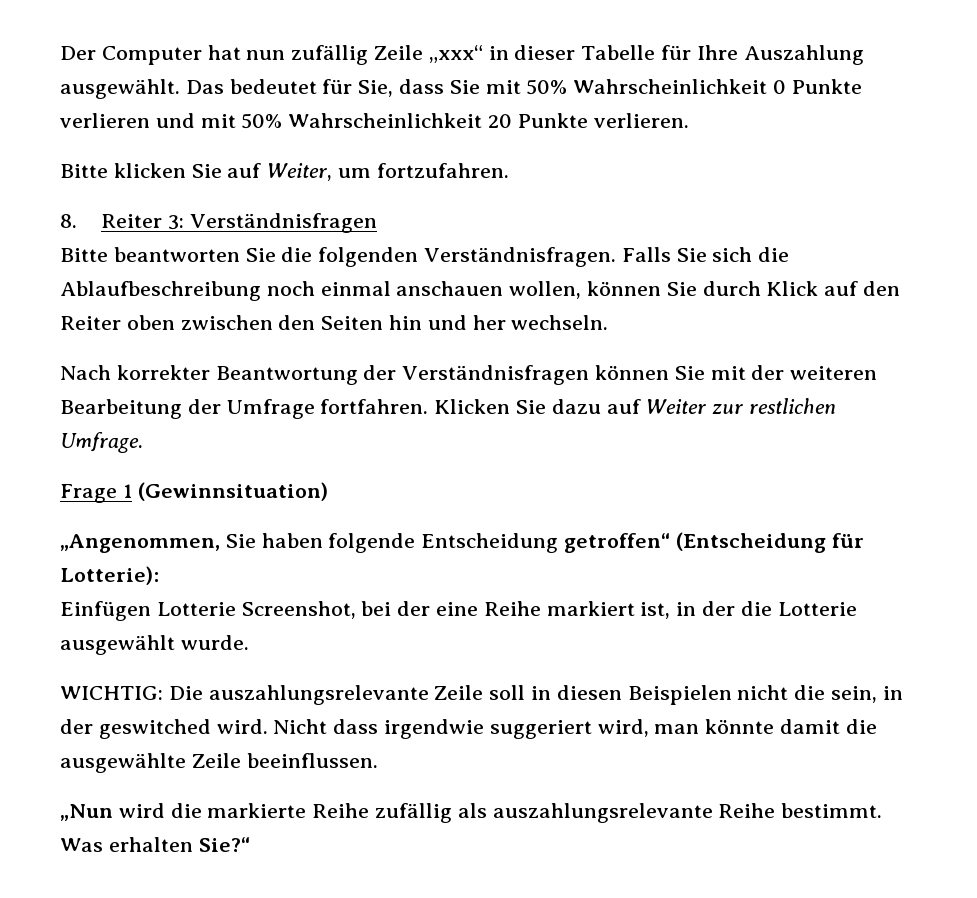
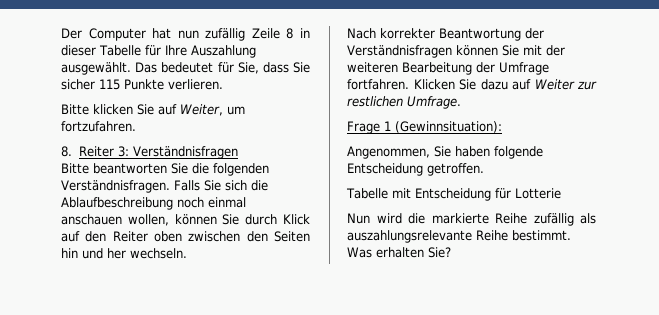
[428,45,483,63] „xxx“ -> [286,28,294,39] 8
[485,79,862,95] [60,113,513,129] mit 50% Wahrscheinlichkeit 0 Punkte verlieren und mit 50% Wahrscheinlichkeit 20 -> [61,79,120,90] sicher 115
[137,482,328,501] [60,534,220,553] (Gewinnsituation) // „Angenommen, -> [395,121,502,133] [347,146,430,159] (Gewinnsituation): // Angenommen,
[564,532,864,553] [60,566,159,585] [60,601,857,621] [60,635,249,655] [60,685,903,705] [60,719,877,739] [60,753,378,773] [60,804,113,821] getroffen“ (Entscheidung für Lotterie): // Einfügen Lotterie Screenshot, bei der eine Reihe markiert ist, in der die Lotterie ausgewählt wurde. // WICHTIG: Die auszahlungsrelevante Zeile soll in diesen Beispielen nicht die sein, in der geswitched wird. Nicht dass irgendwie suggeriert wird, man könnte damit die ausgewählte Zeile beeinflussen. // „Nun -> [427,163,484,176] [346,188,561,201] [347,213,370,224] getroffen. // Tabelle mit Entscheidung für Lotterie // Nun
[198,837,250,852] Sie?“ -> [428,247,451,258] Sie?

